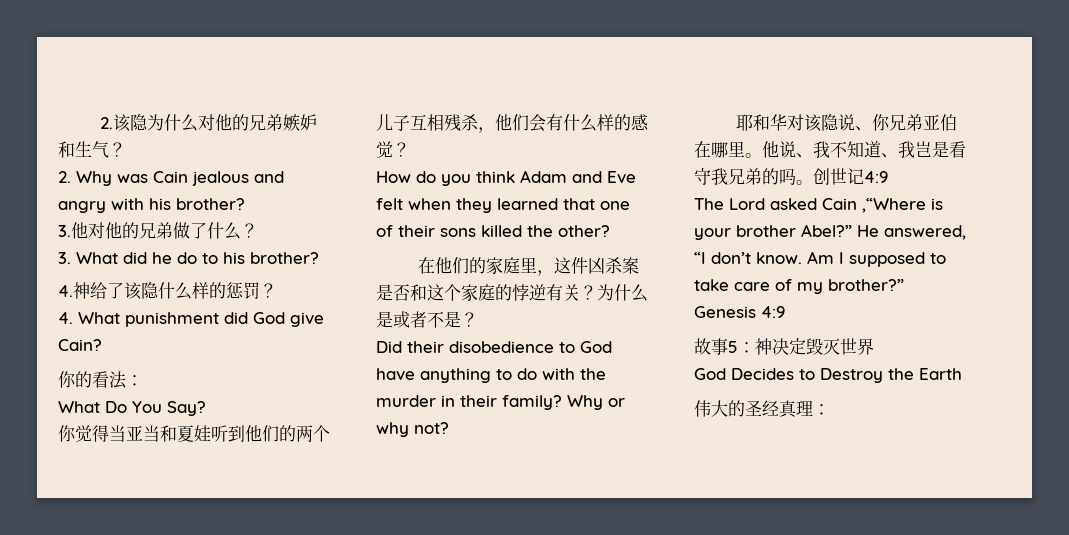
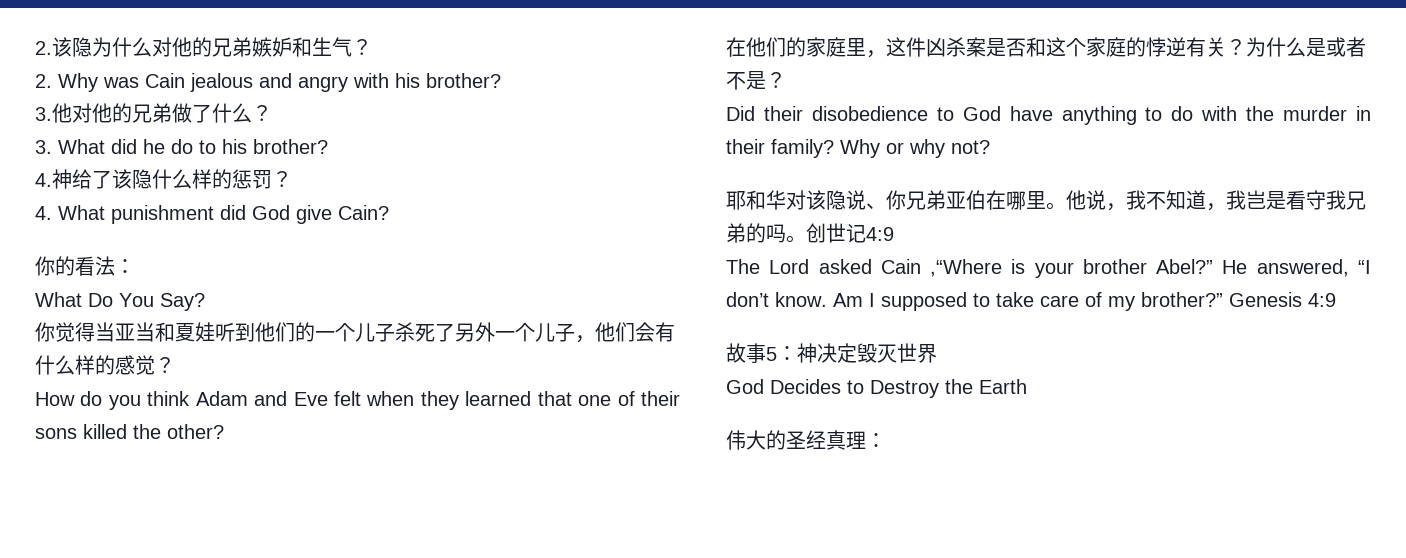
[296,425,330,442] [376,114,478,131] 两个儿子互相残杀 -> [315,322,575,342] 一个儿子杀死了另外一个儿子
[796,153,813,158] 、 -> [1106,203,1126,211] ，
[881,153,898,158] 、 -> [1206,203,1226,211] ，

